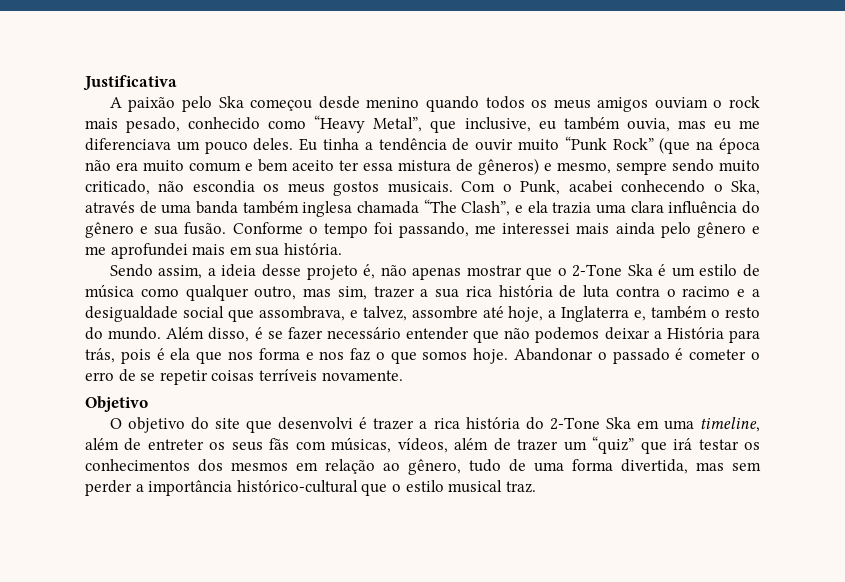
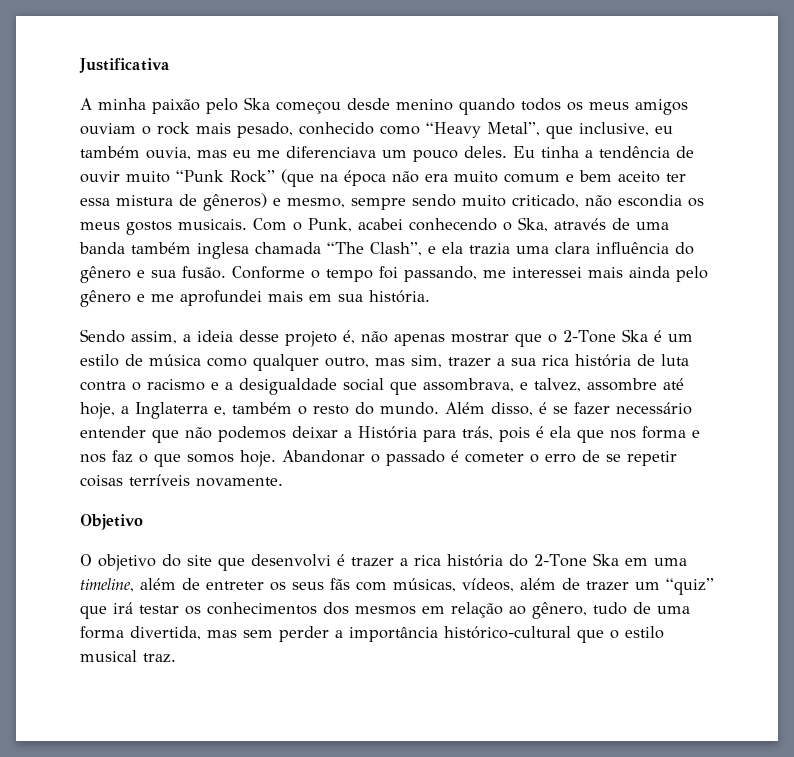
(122, 102) none -> [98,98,146,110] minha
[682,286,731,297] racimo -> [147,379,205,391] racismo

